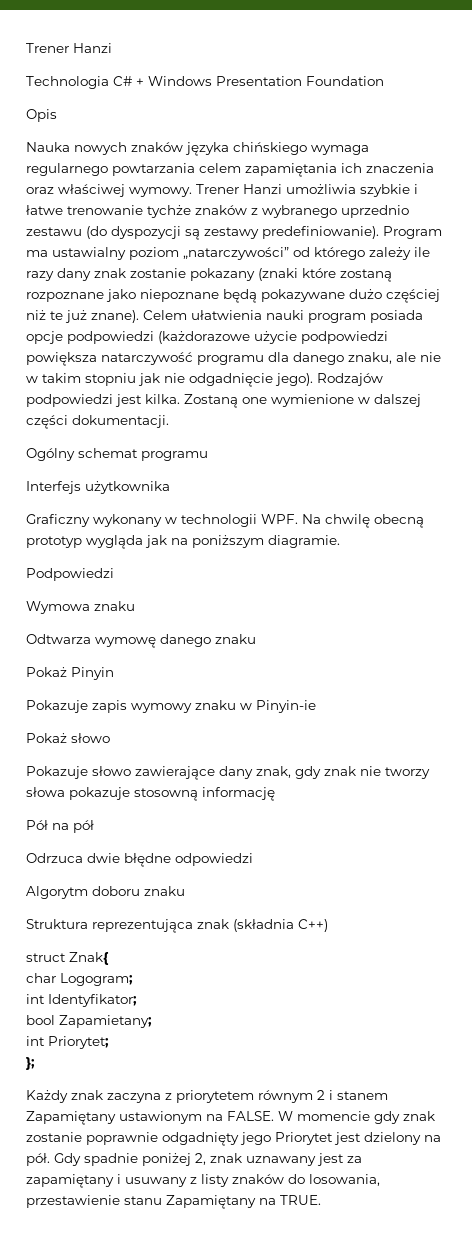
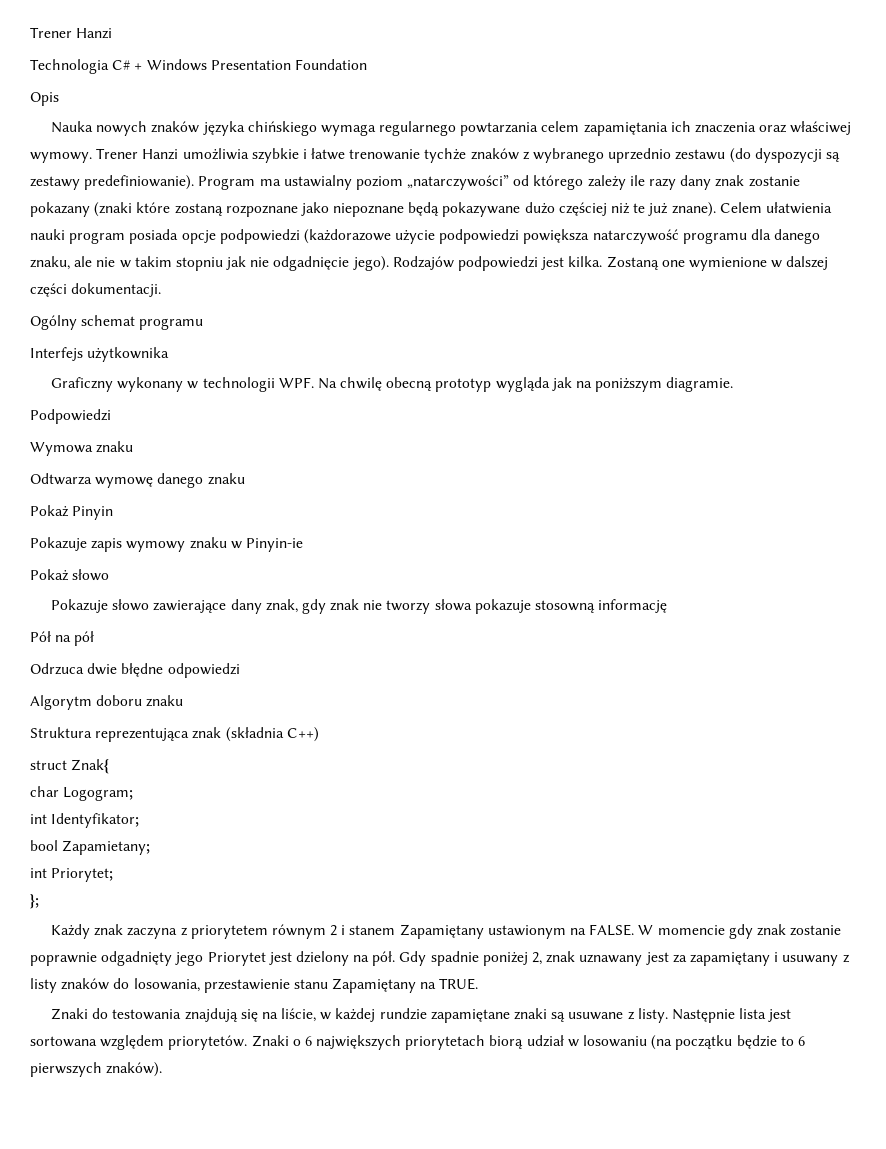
(321, 1200) none -> [51,1008,792,1023] [30,1035,805,1050] [30,1062,163,1077] // Znaki do testowania znajdują się na liście, w każdej rundzie zapamiętane znaki są usuwane z listy. Następnie lista jest sortowana względem priorytetów. Znaki o 6 największych priorytetach biorą udział w losowaniu (na początku będzie to 6 pierwszych znaków).

